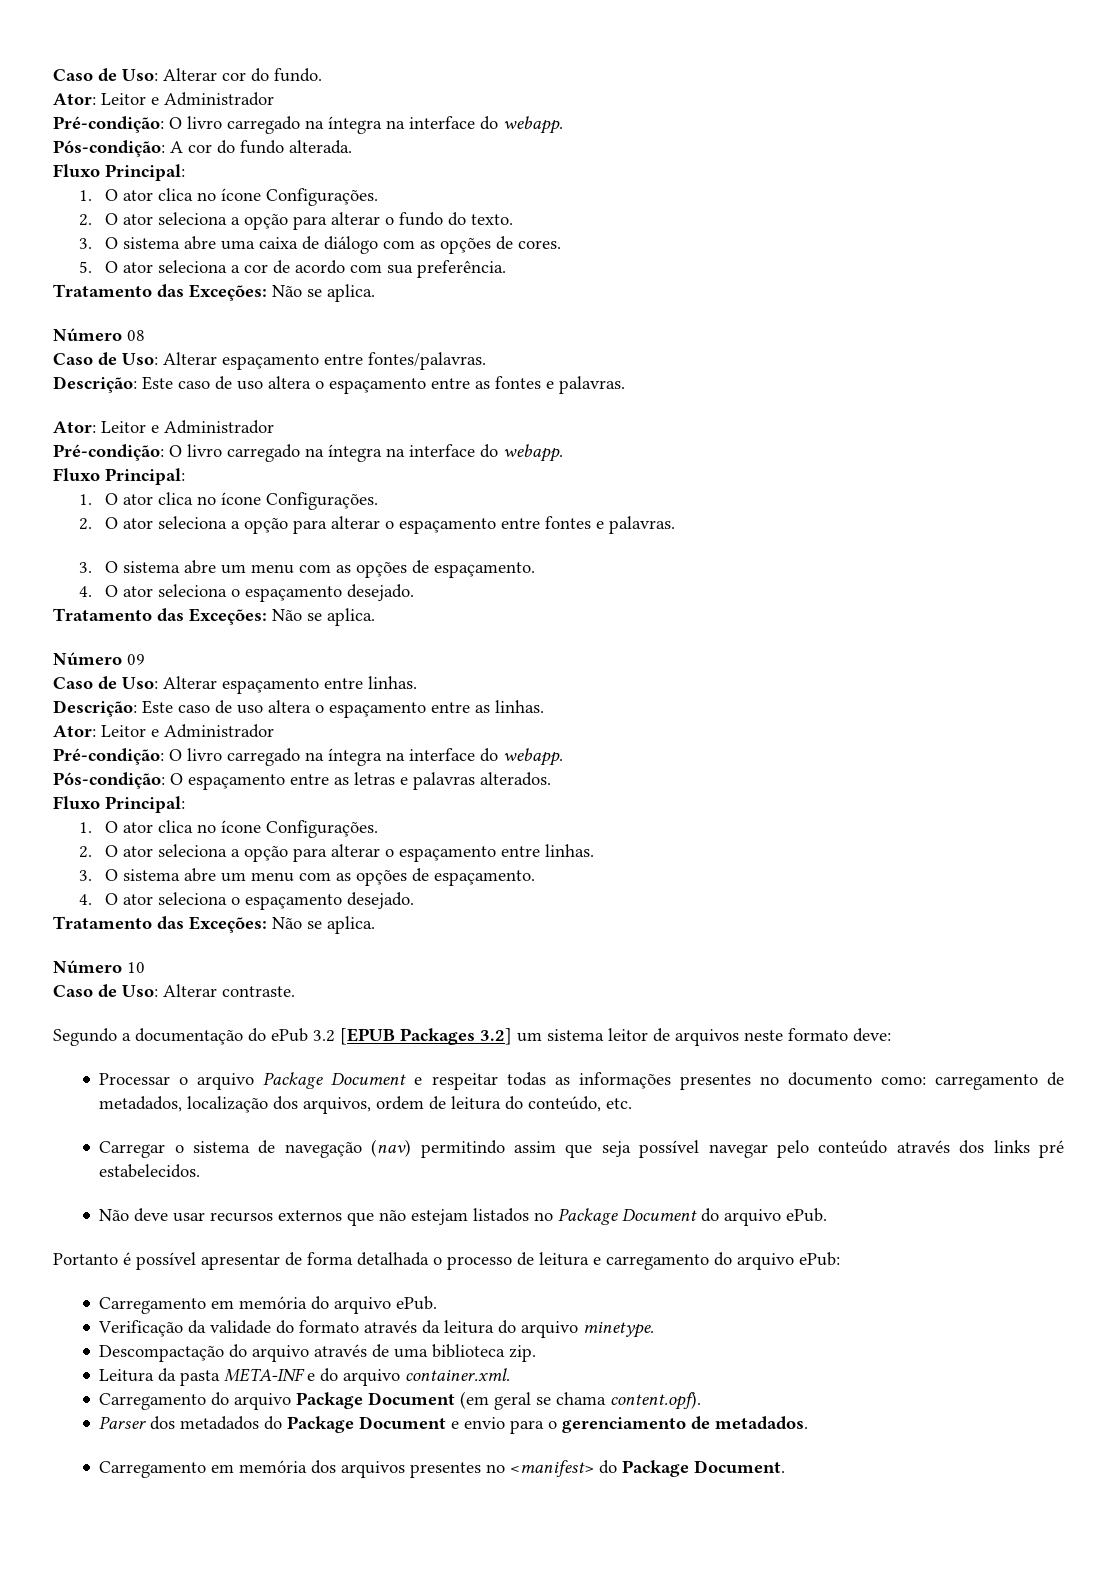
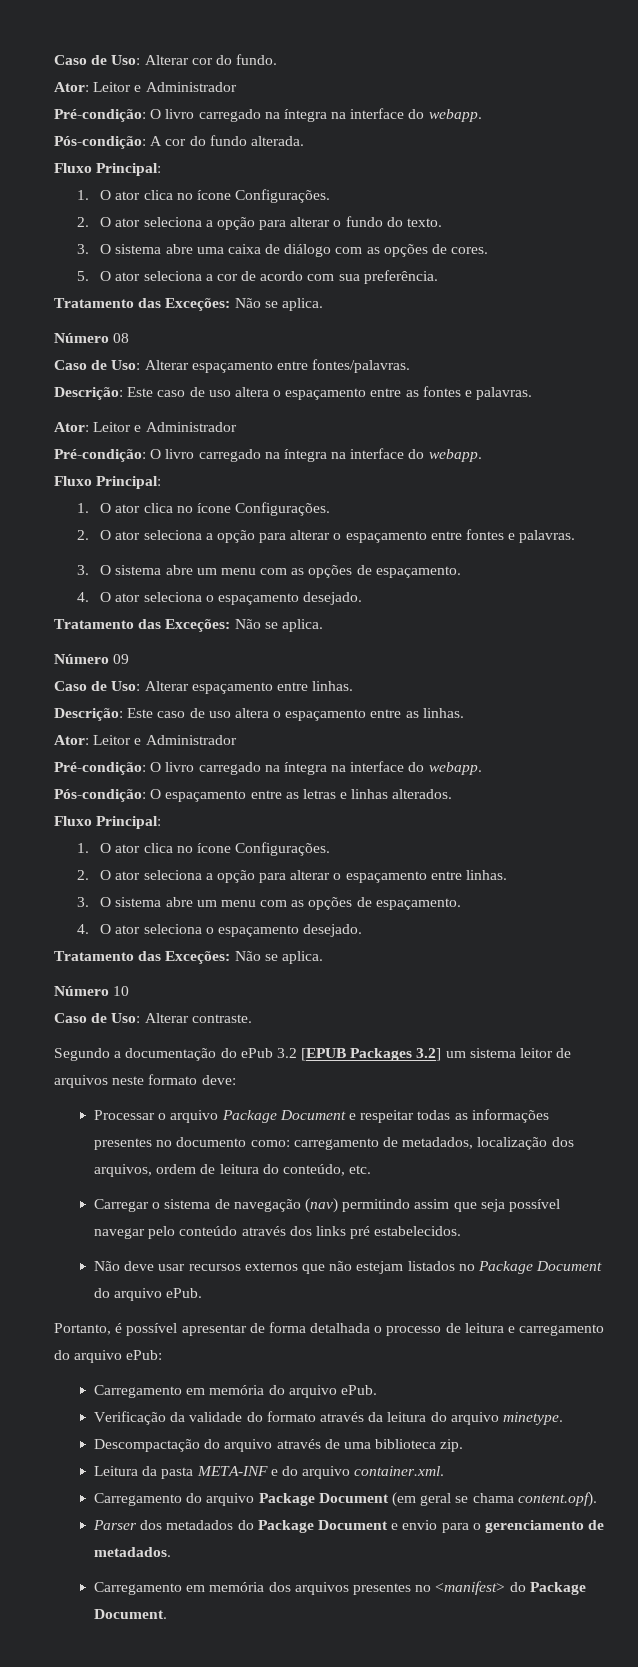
[413,772,475,790] palavras -> [351,789,389,799] linhas
[53,1253,118,1265] Portanto -> [54,1323,111,1335] Portanto,

